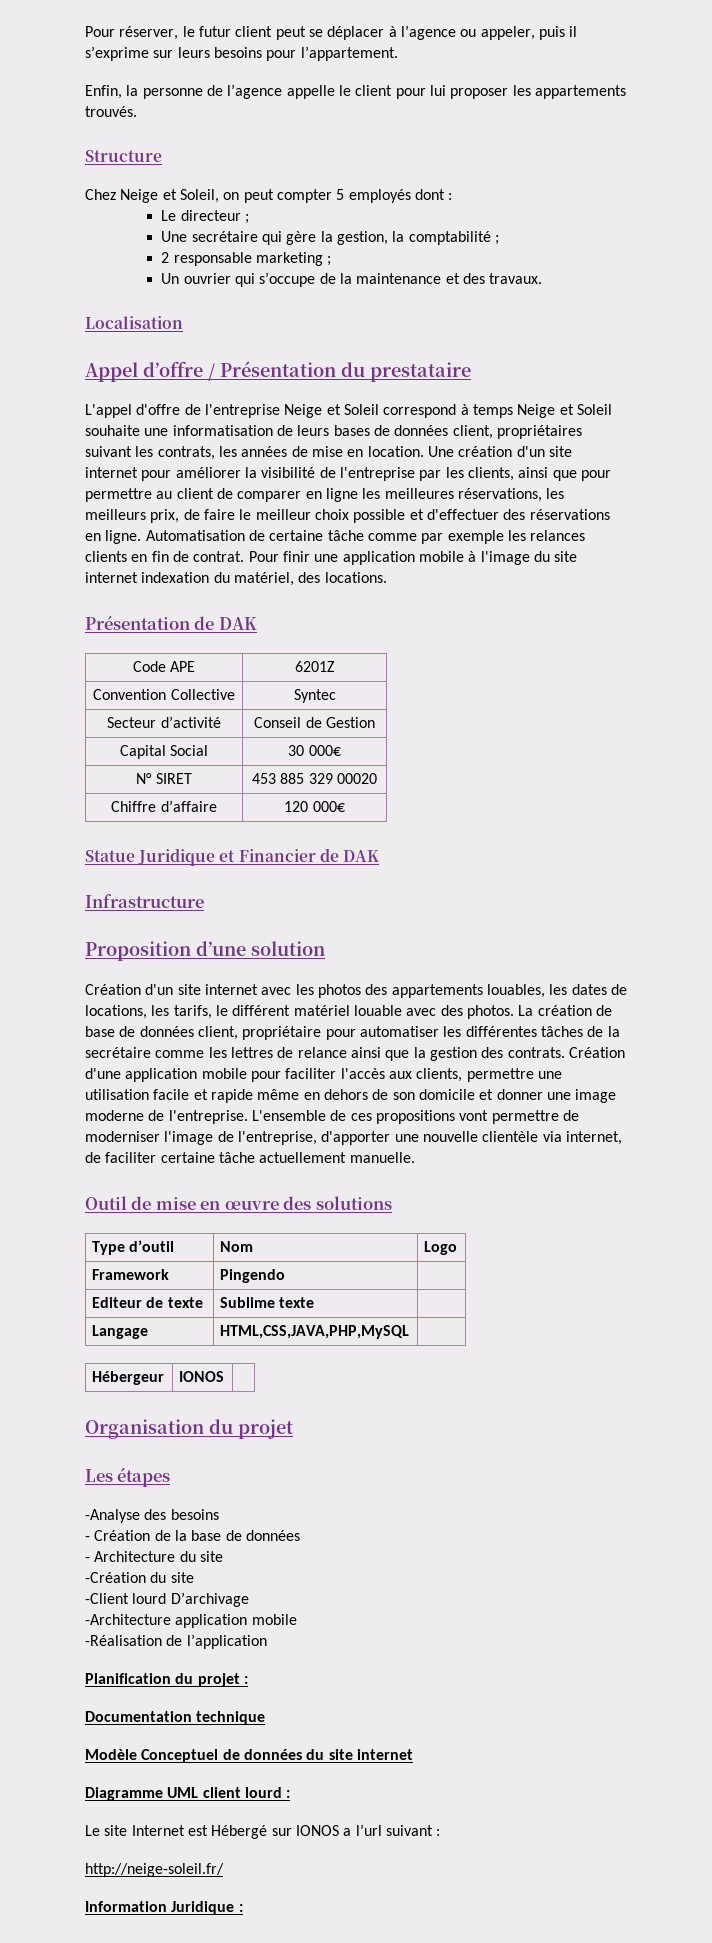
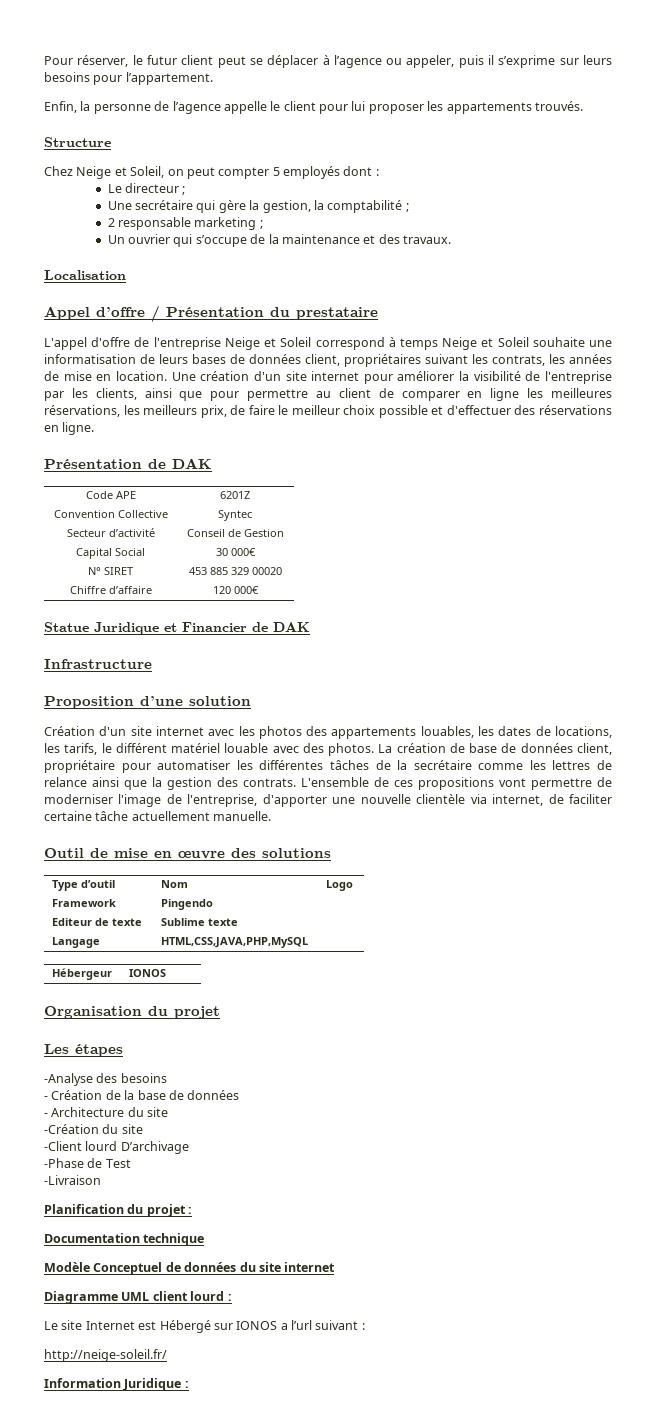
[145,530,586,544] [85,551,578,565] [85,572,387,586] Automatisation de certaine tâche comme par exemple les relances clients en fin de contrat. Pour finir une application mobile à l'image du site internet indexation du matériel, des locations. -> (95, 428) none
[568,1047,625,1058] [85,1068,562,1082] [85,1089,617,1103] [85,1110,248,1124] Création d'une application mobile pour faciliter l'accès aux clients, permettre une utilisation facile et rapide même en dehors de son domicile et donner une image moderne de l'entreprise. -> (296, 782) none
[85,1614,297,1628] [85,1634,267,1649] -Architecture application mobile // -Réalisation de l’application -> [44,1158,131,1168] [44,1175,101,1185] -Phase de Test // -Livraison

